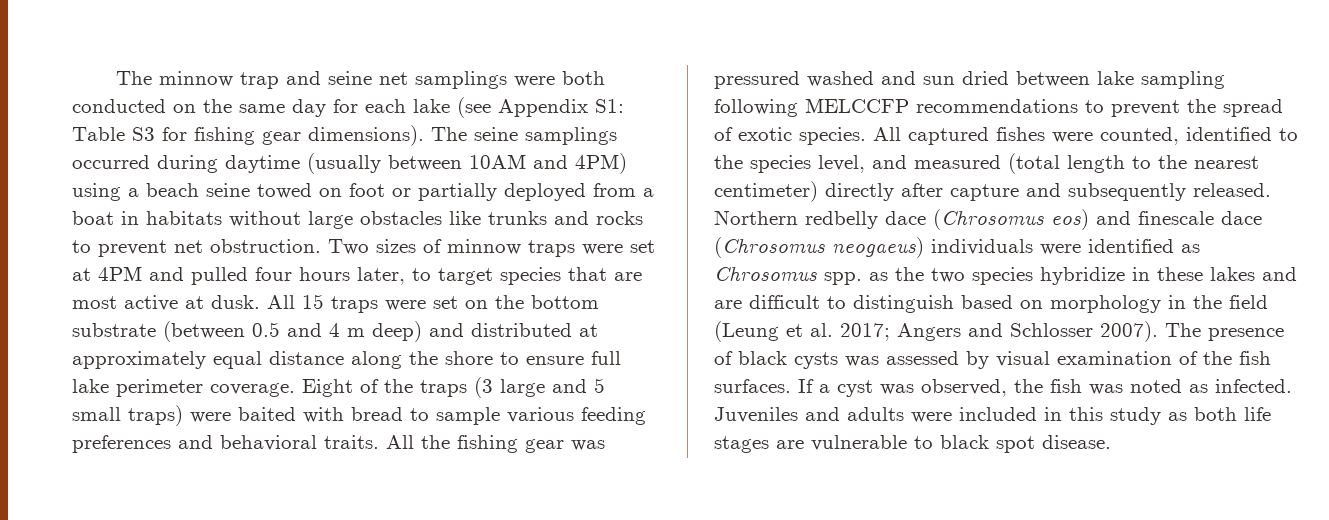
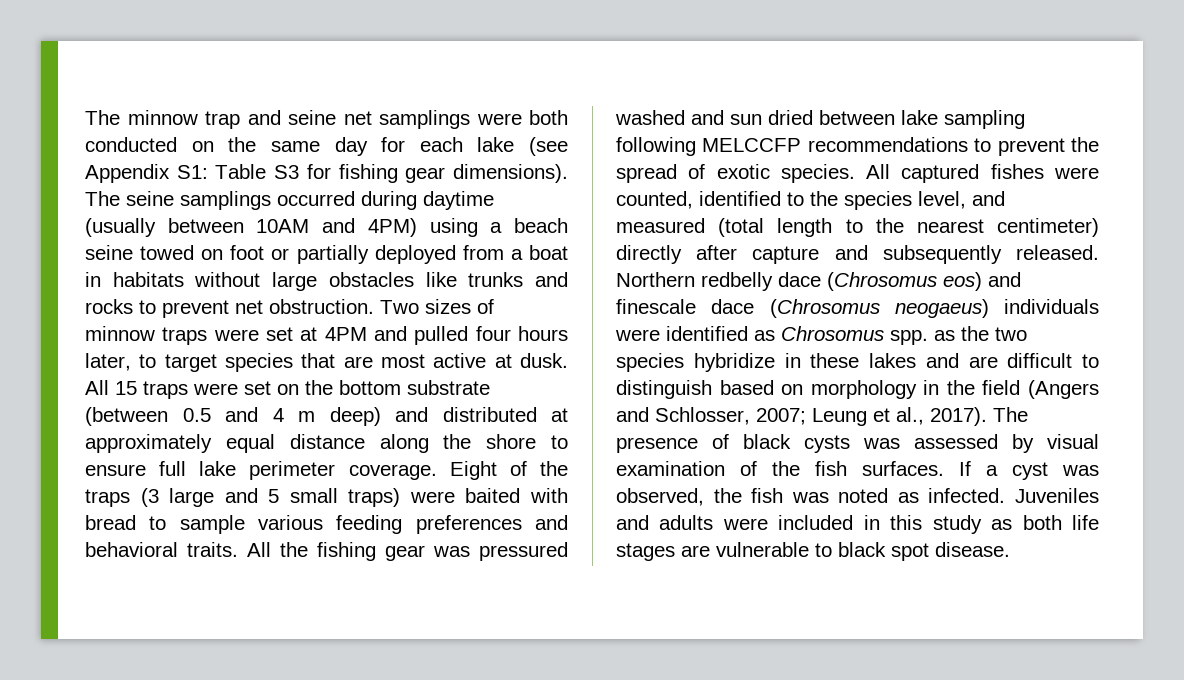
[714,321,1158,342] (Leung et al. 2017; Angers and Schlosser 2007). -> [1028,380,1099,399] [616,407,987,426] (Angers and Schlosser, 2007; Leung et al., 2017).

